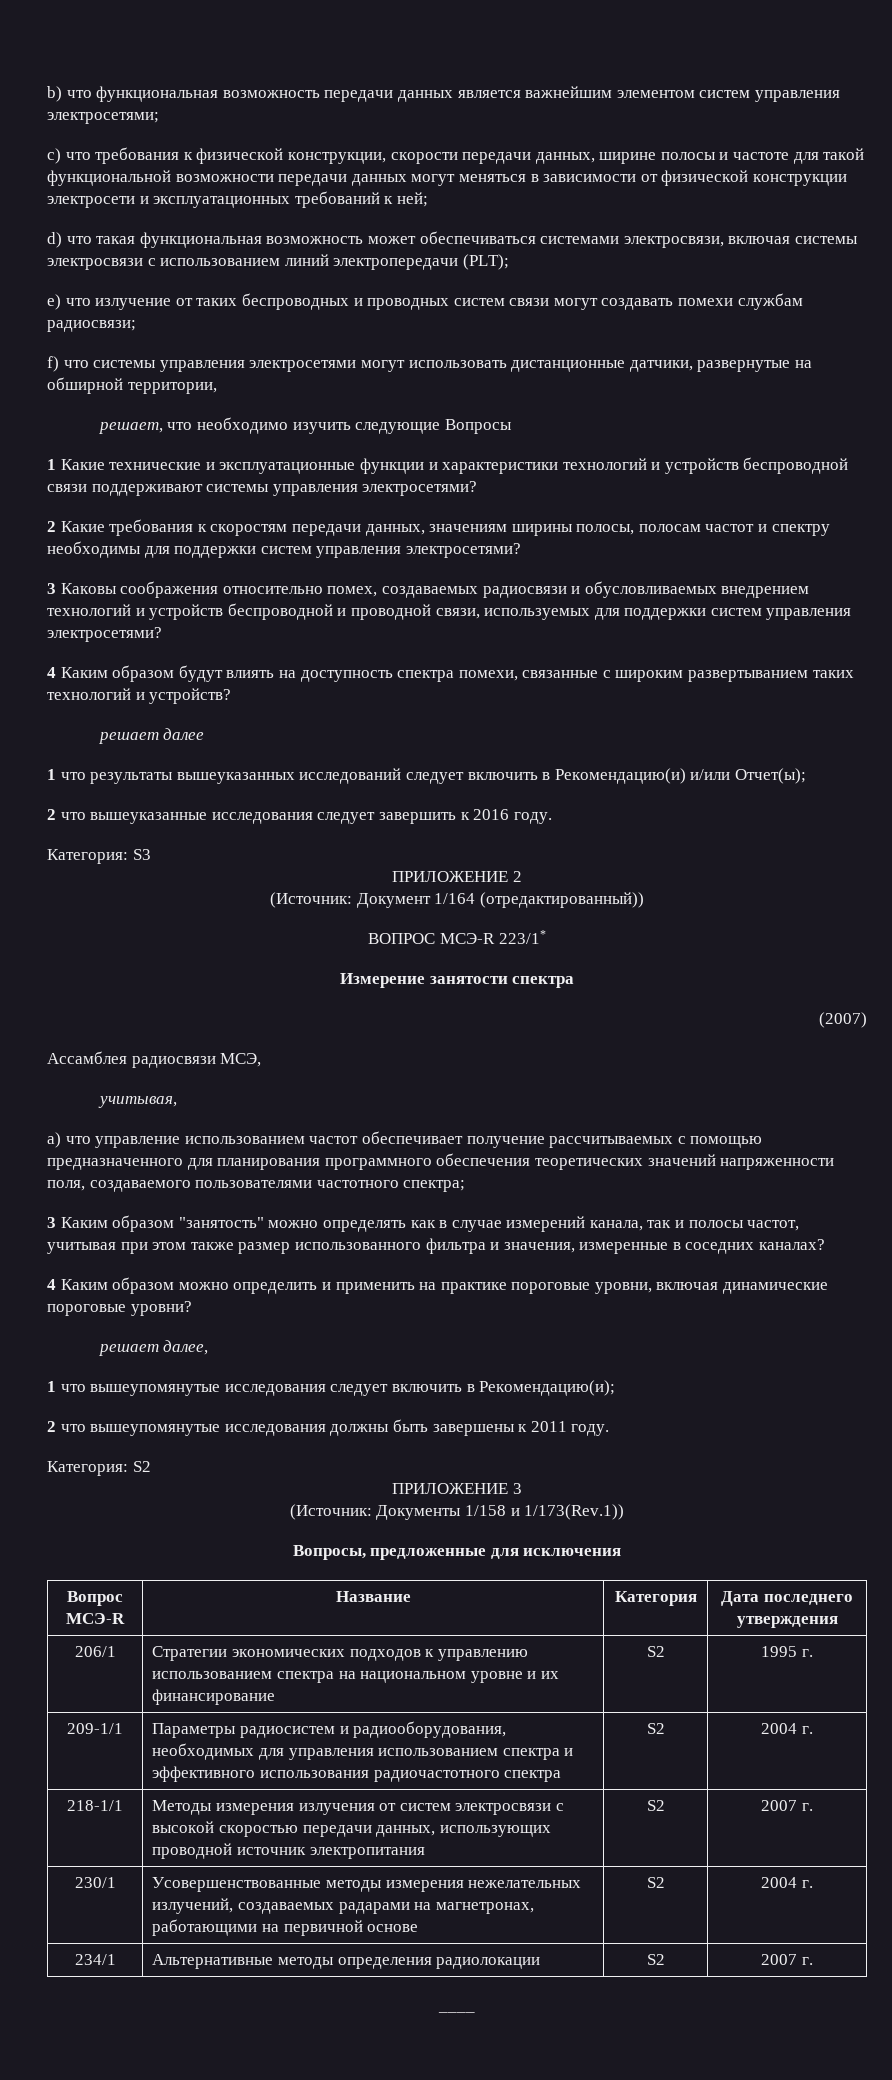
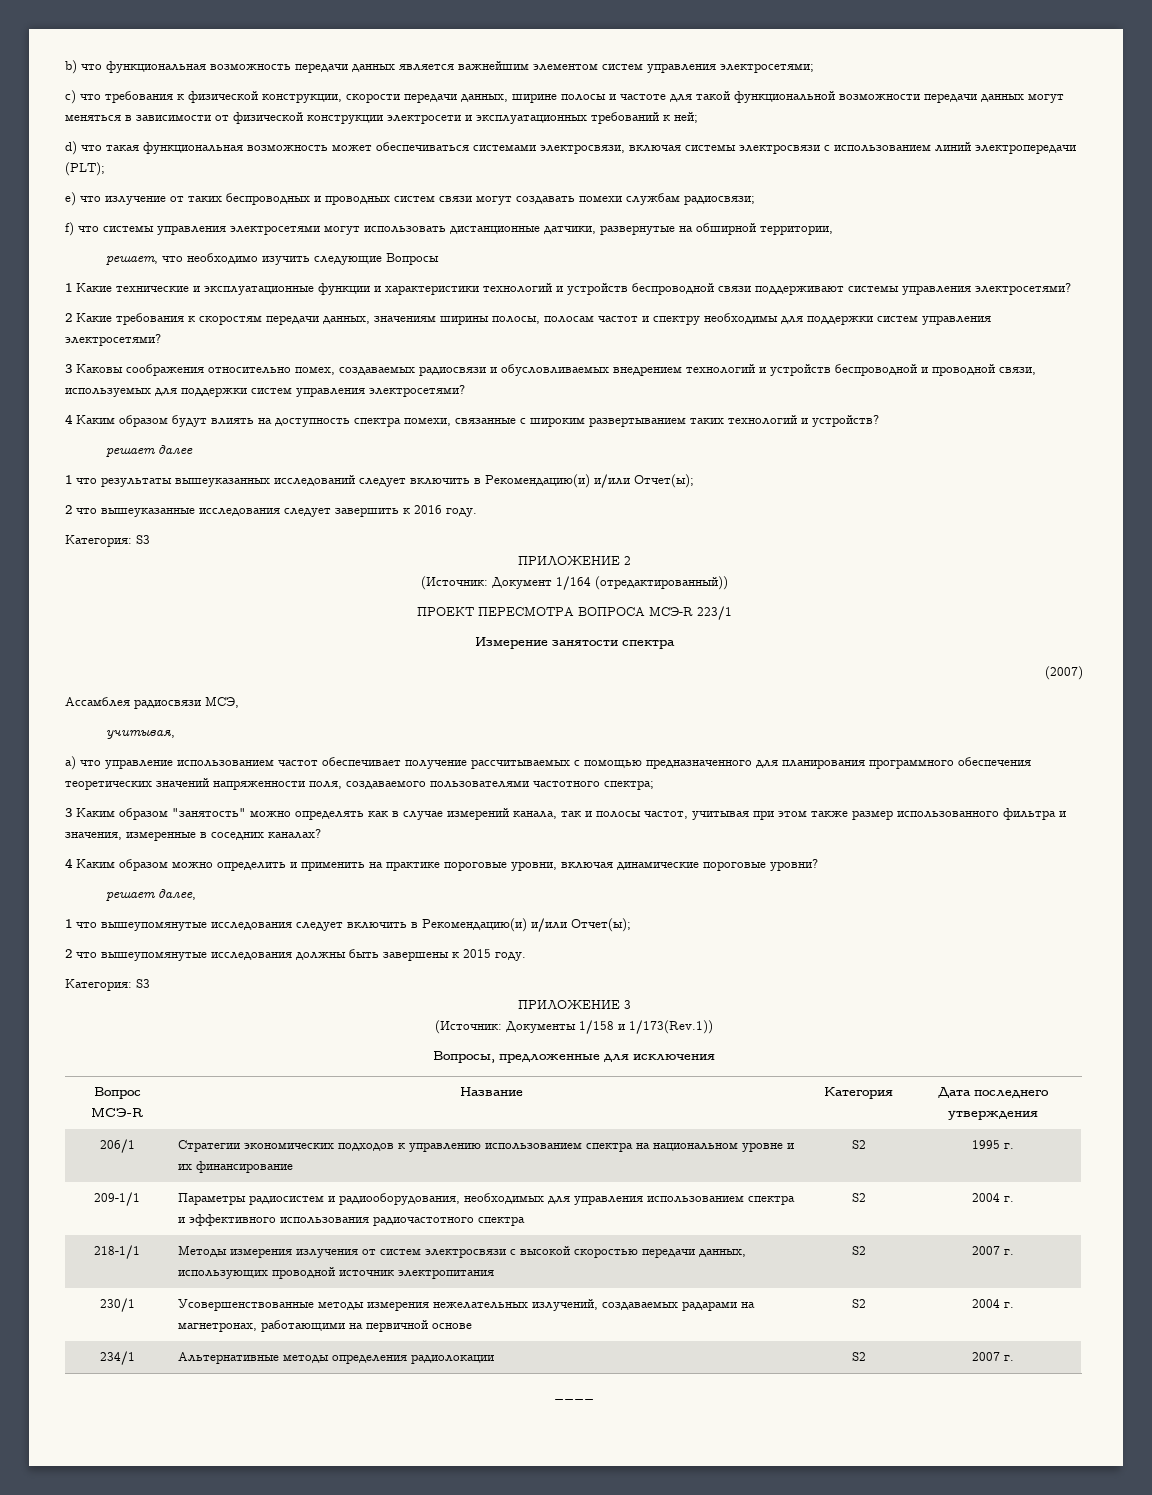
[368,930,546,944] ВОПРОС МСЭ-R 223/1* -> [416,606,732,620] ПРОЕКТ ПЕРЕСМОТРА ВОПРОСА МСЭ-R 223/1
[479,1380,616,1396] Рекомендацию(и); -> [422,918,631,932] Рекомендацию(и) и/или Отчет(ы);
[530,1421,610,1436] [47,1461,151,1476] 2011 году. // Категория: S2 -> [463,949,526,961] [65,979,150,991] 2015 году. // Категория: S3

